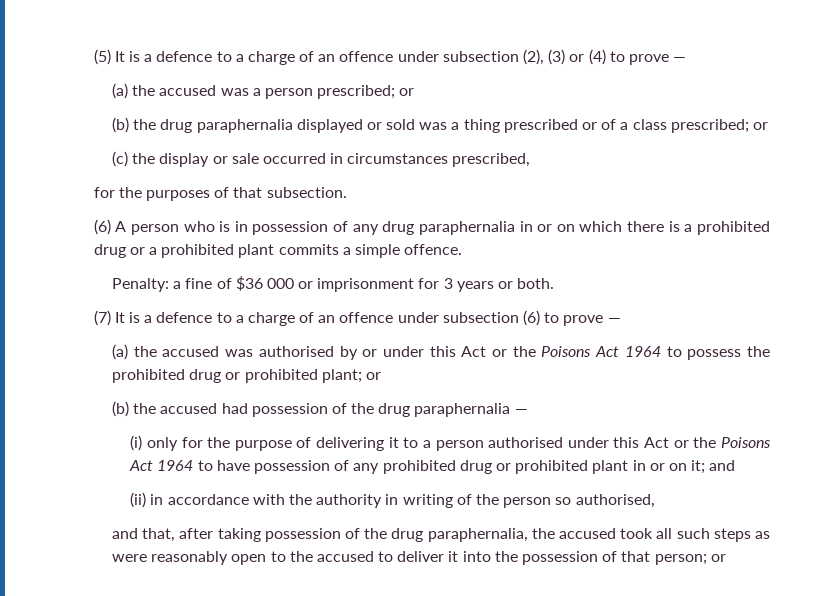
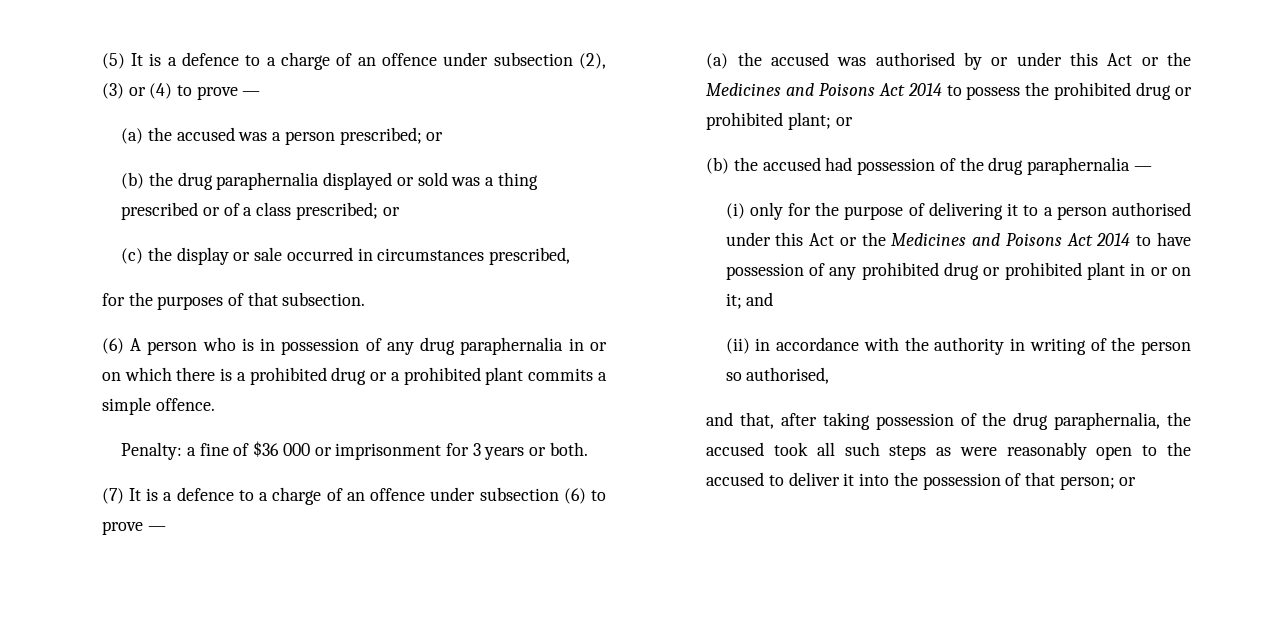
[541,346,661,357] Poisons Act 1964 -> [706,83,942,96] Medicines and Poisons Act 2014
[720,437,771,448] [129,460,194,471] Poisons Act 1964 -> [891,233,1131,246] Medicines and Poisons Act 2014

